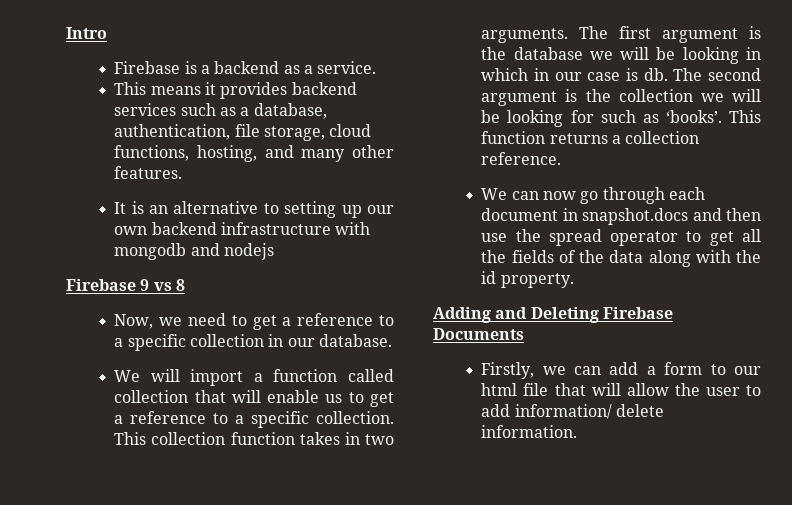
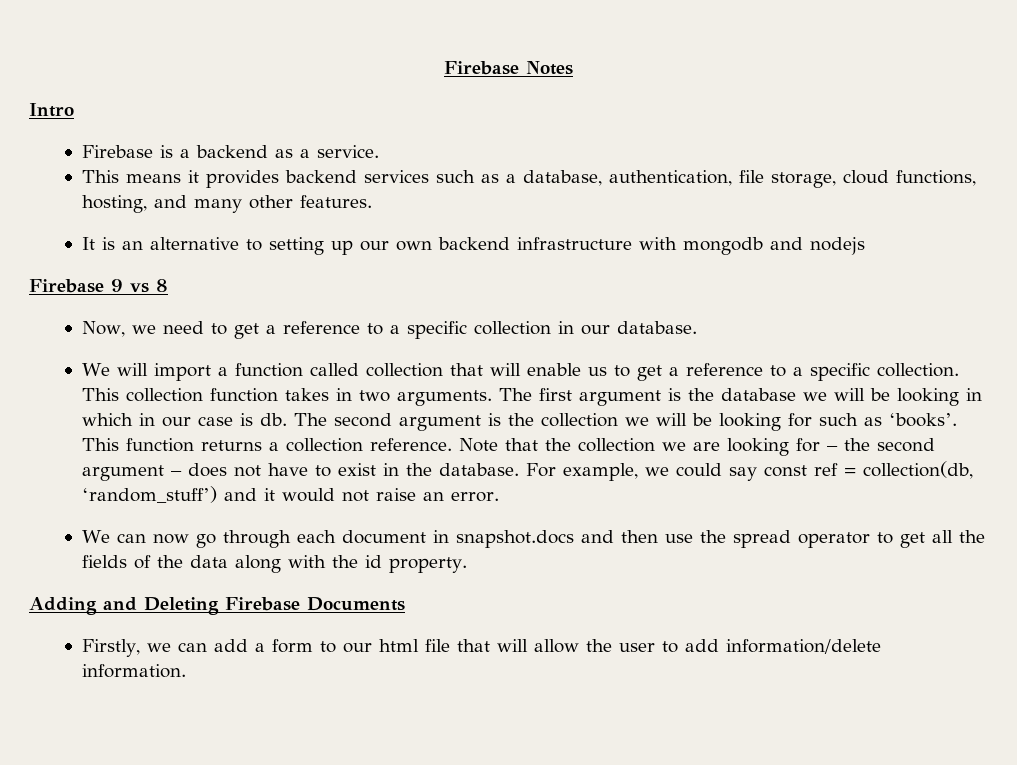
(66, 33) none -> [444,61,573,75] Firebase Notes //
(562, 158) none -> [458,438,935,456] [81,461,973,481] [81,486,499,503] Note that the collection we are looking for – the second argument – does not have to exist in the database. For example, we could say const ref = collection(db, ‘random_stuff’) and it would not raise an error.
[514,404,664,419] information/ delete -> [725,639,881,654] information/delete

